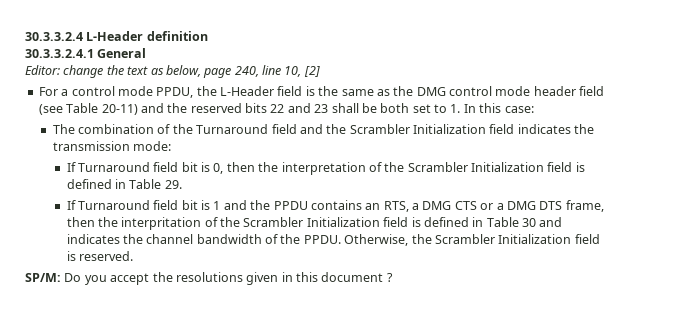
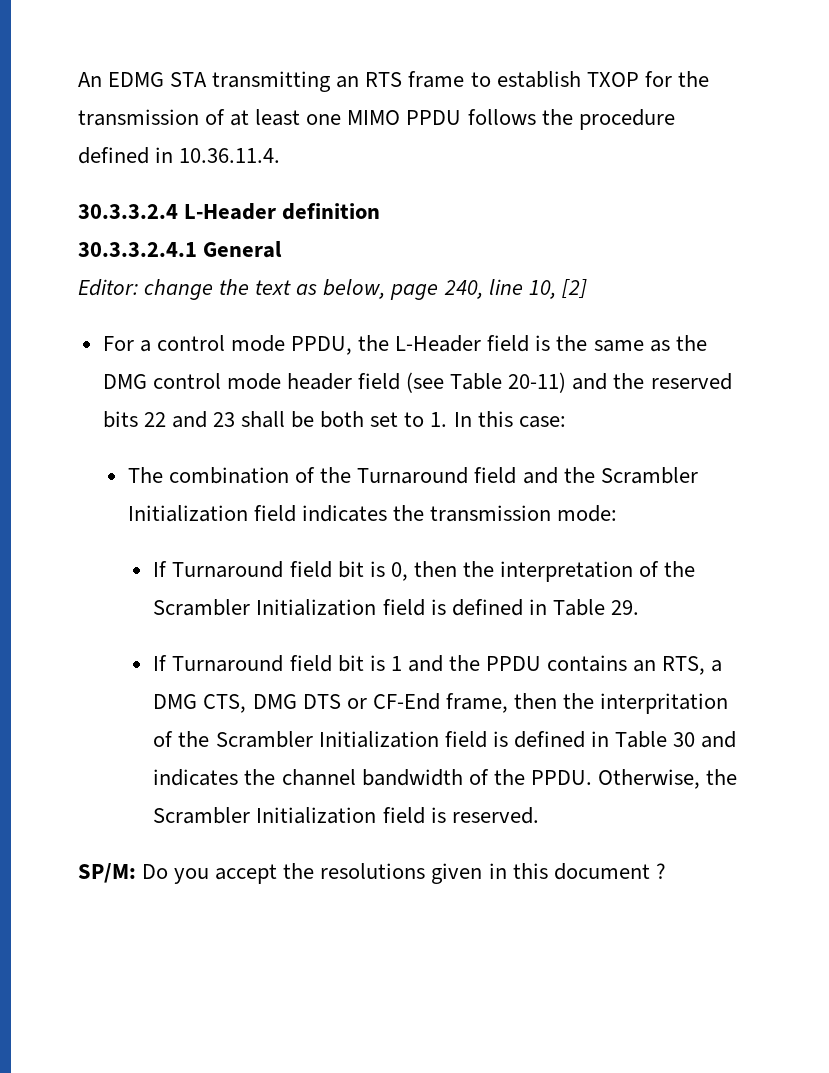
(25, 36) none -> [78,71,709,92] [78,109,675,130] [78,147,281,164] An EDMG STA transmitting an RTS frame to establish TXOP for the transmission of at least one MIMO PPDU follows the procedure defined in 10.36.11.4. //
[454,201,563,210] CTS or a DMG DTS -> [203,693,440,713] CTS, DMG DTS or CF-End

